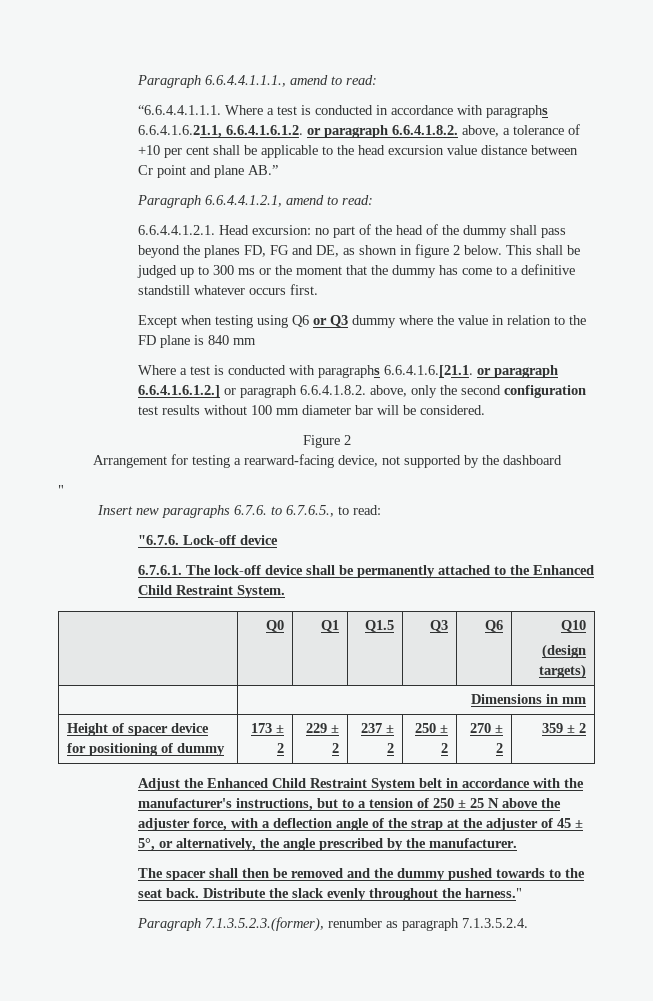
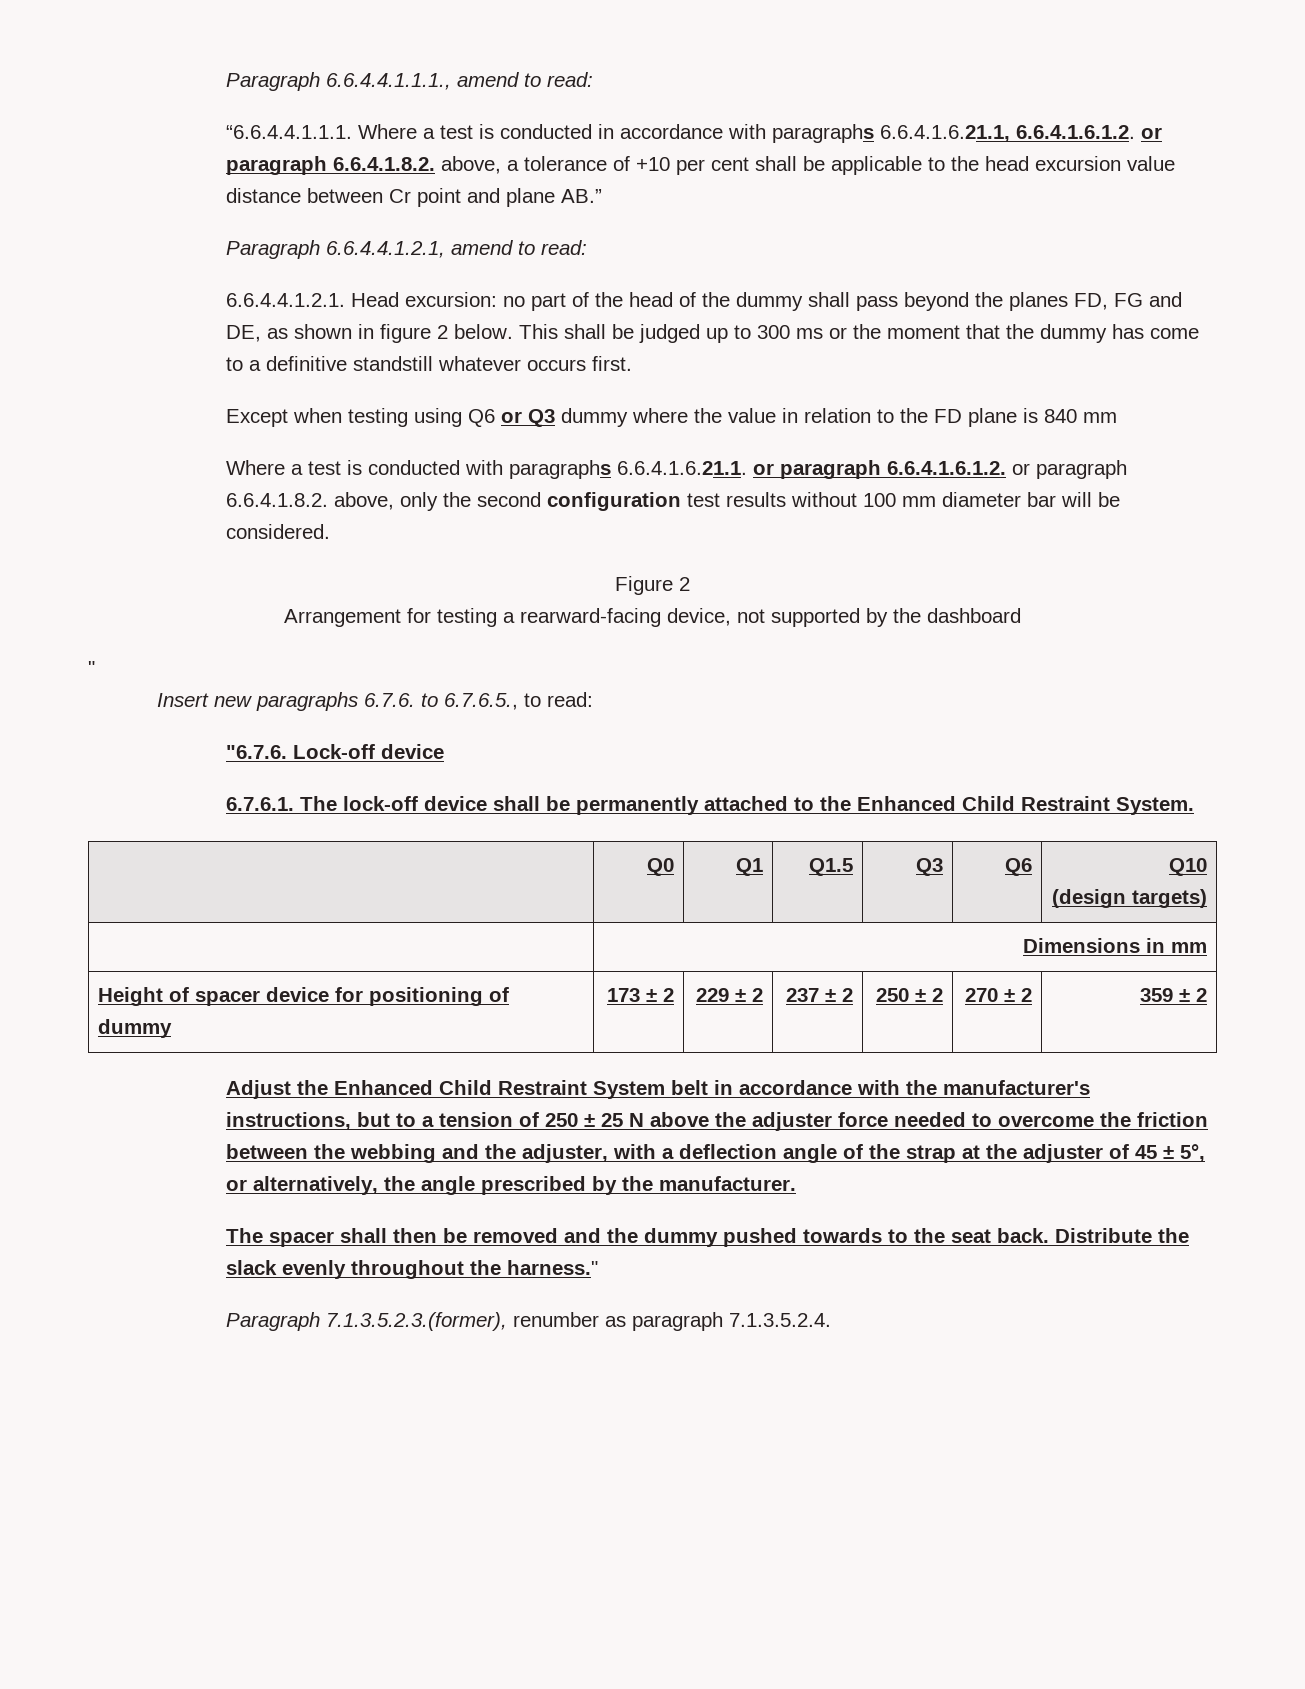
[384,365,559,378] [138,385,221,398] 6.6.4.1.6.[21.1. or paragraph 6.6.4.1.6.1.2.] -> [617,460,1007,479] 6.6.4.1.6.21.1. or paragraph 6.6.4.1.6.1.2.
[193,818,228,831] force, -> [838,1112,1209,1127] [226,1144,609,1163] force needed to overcome the friction between the webbing and the adjuster,

